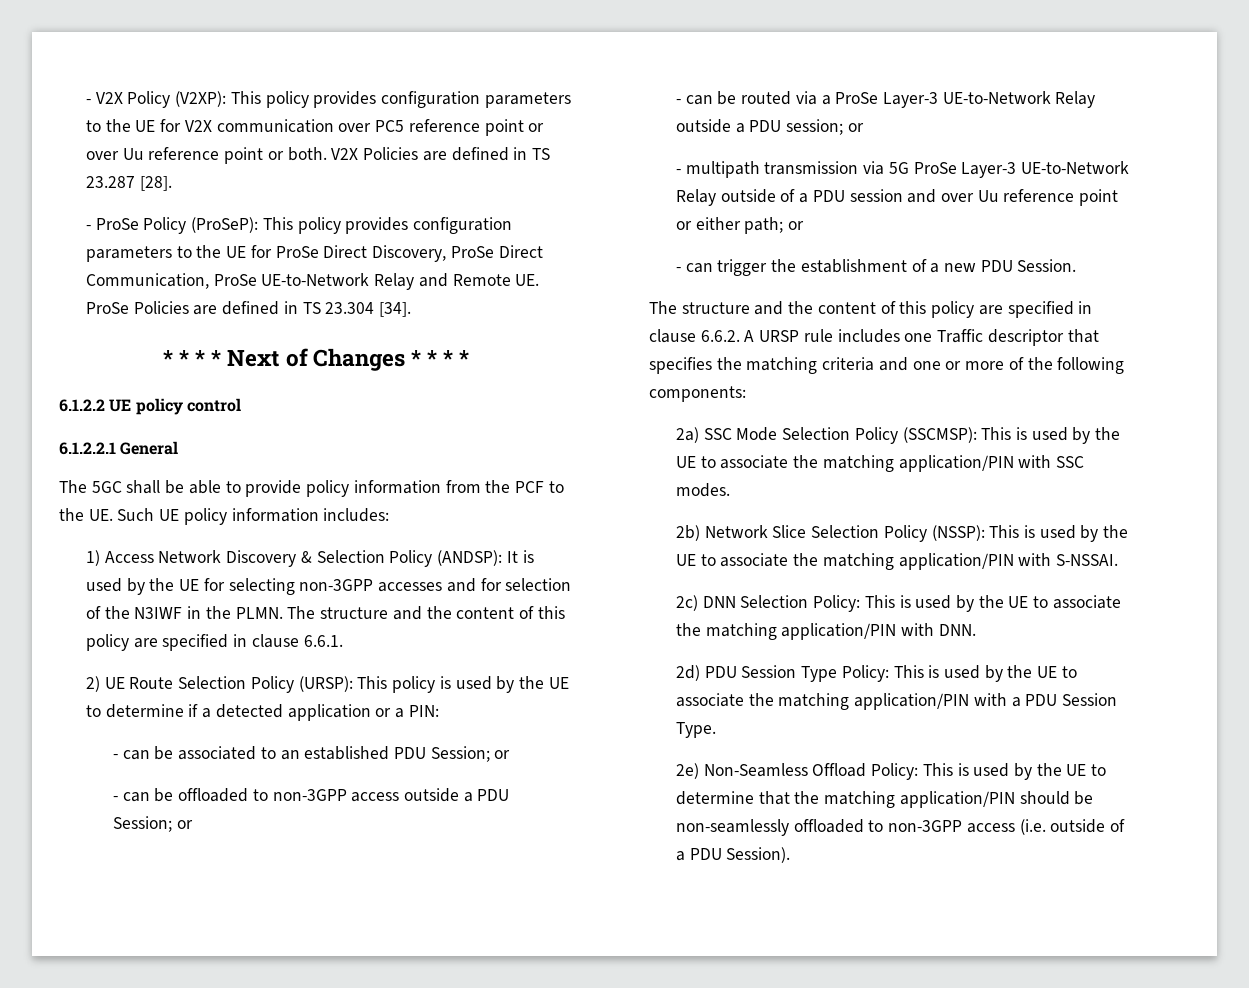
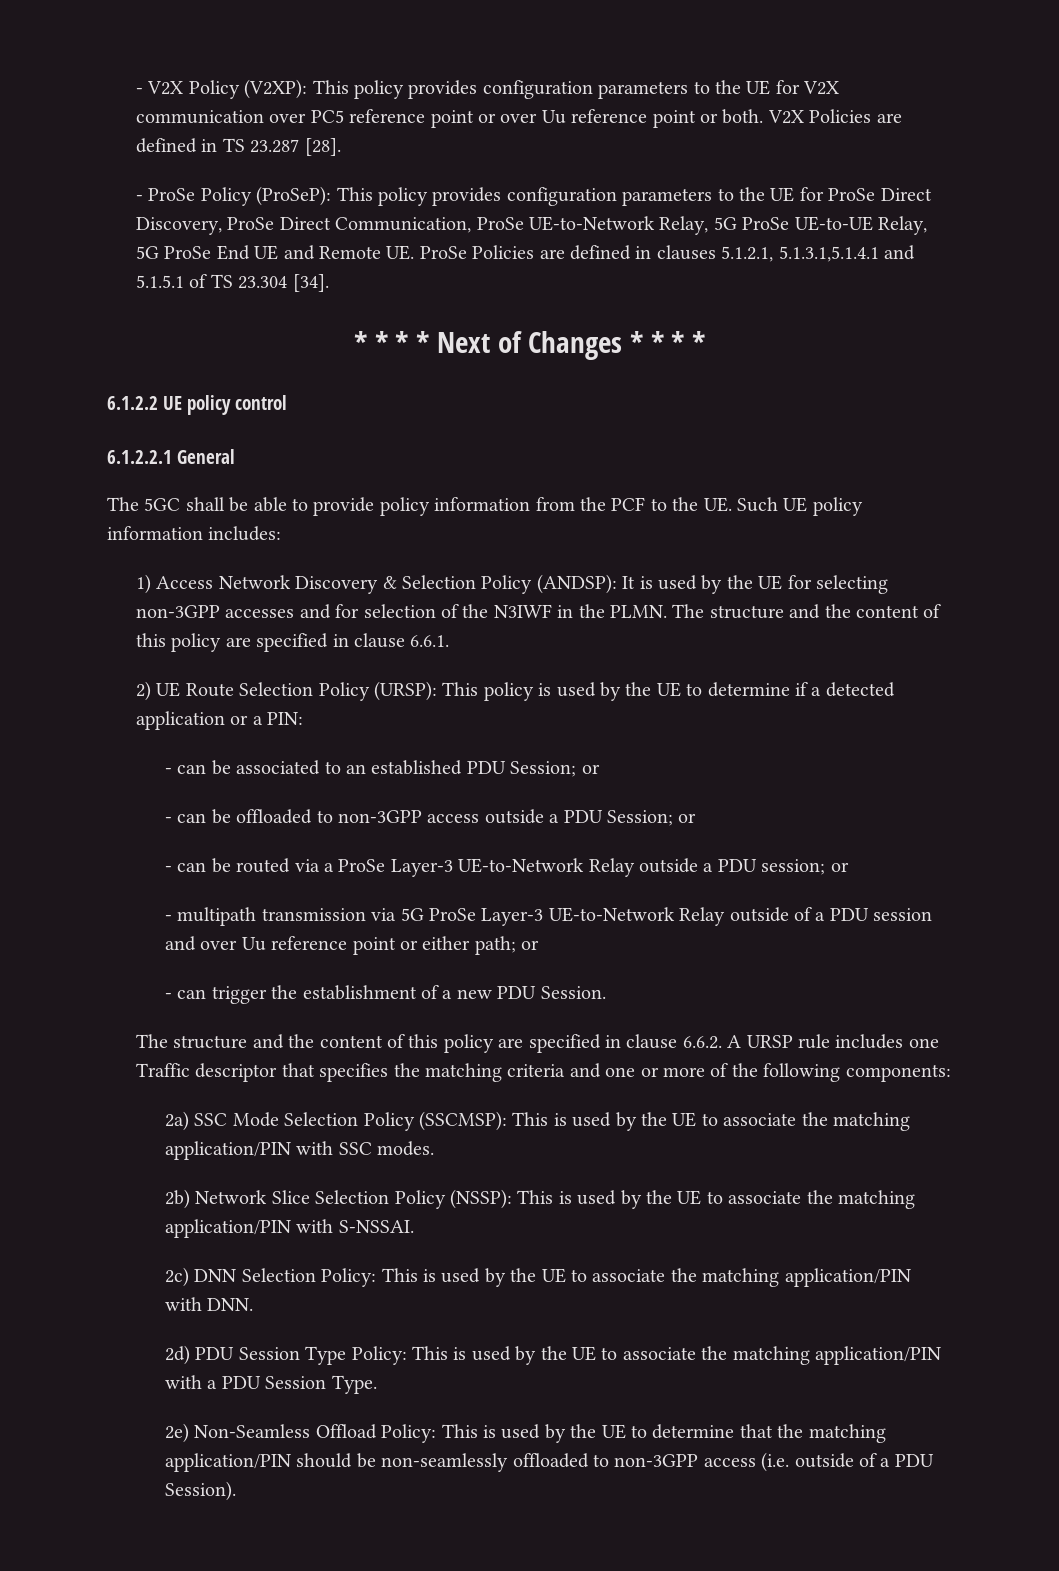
[374,273,415,290] Relay -> [659,216,928,235] [136,245,279,260] Relay, 5G ProSe UE-to-UE Relay, 5G ProSe End UE
(298, 307) none -> [656,245,916,262] [136,274,208,288] clauses 5.1.2.1, 5.1.3.1,5.1.4.1 and 5.1.5.1 of

